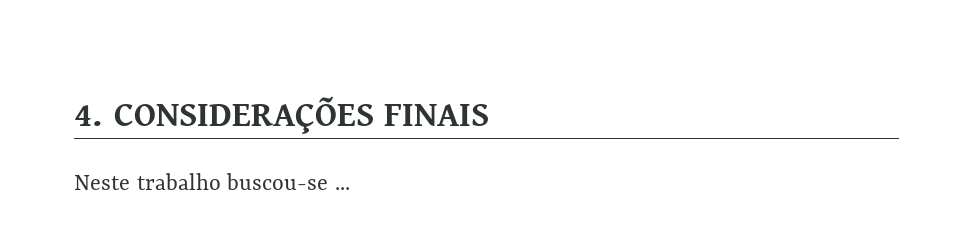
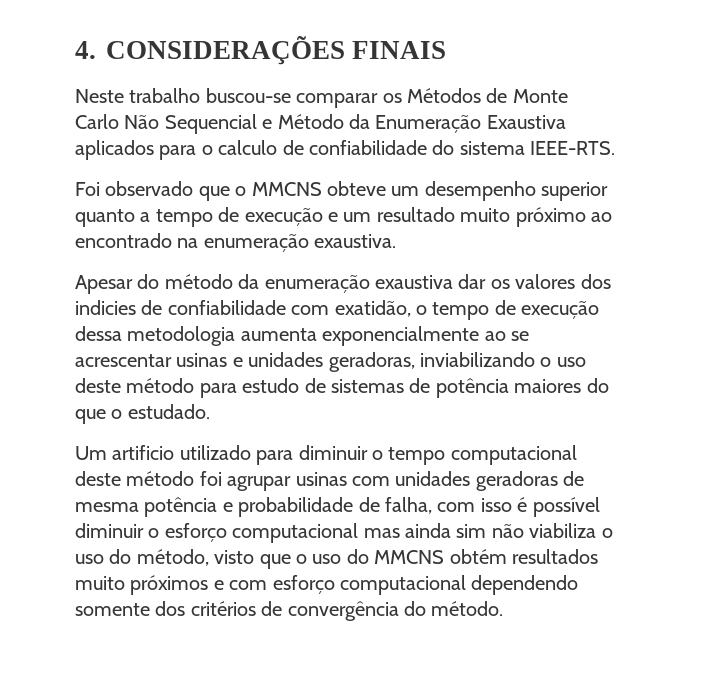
[334,187,350,190] ... -> [296,88,568,108] [75,114,566,134] [75,140,616,160] [75,181,609,201] [75,207,612,227] [75,233,397,252] [75,274,611,294] [75,300,600,320] [75,326,529,346] [75,352,586,372] [75,378,609,398] [75,404,210,424] [75,445,577,465] [75,471,585,491] [75,497,600,517] [75,523,613,543] [75,549,598,569] [75,575,579,595] [75,601,504,621] comparar os Métodos de Monte Carlo Não Sequencial e Método da Enumeração Exaustiva aplicados para o calculo de confiabilidade do sistema IEEE-RTS. // Foi observado que o MMCNS obteve um desempenho superior quanto a tempo de execução e um resultado muito próximo ao encontrado na enumeração exaustiva. // Apesar do método da enumeração exaustiva dar os valores dos indicies de confiabilidade com exatidão, o tempo de execução dessa metodologia aumenta exponencialmente ao se acrescentar usinas e unidades geradoras, inviabilizando o uso deste método para estudo de sistemas de potência maiores do que o estudado. // Um artificio utilizado para diminuir o tempo computacional deste método foi agrupar usinas com unidades geradoras de mesma potência e probabilidade de falha, com isso é possível diminuir o esforço computacional mas ainda sim não viabiliza o uso do método, visto que o uso do MMCNS obtém resultados muito próximos e com esforço computacional dependendo somente dos critérios de convergência do método.

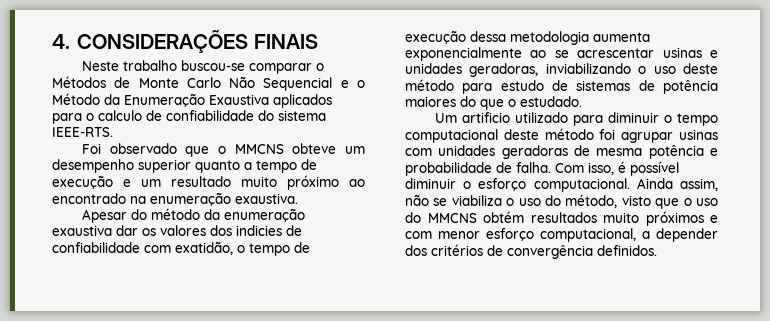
[382,93,402,103] os -> [315,63,324,71] o
(273, 124) none -> [356,80,365,88] o
[385,497,512,514] falha, com isso -> [516,162,614,175] falha. Com isso,
[232,523,524,543] computacional mas ainda sim não -> [533,178,718,192] [405,194,448,206] computacional. Ainda assim, não se
[272,575,579,595] [75,603,150,616] esforço computacional dependendo somente -> [438,228,718,242] menor esforço computacional, a depender
[404,601,504,616] do método. -> [597,245,657,256] definidos.

